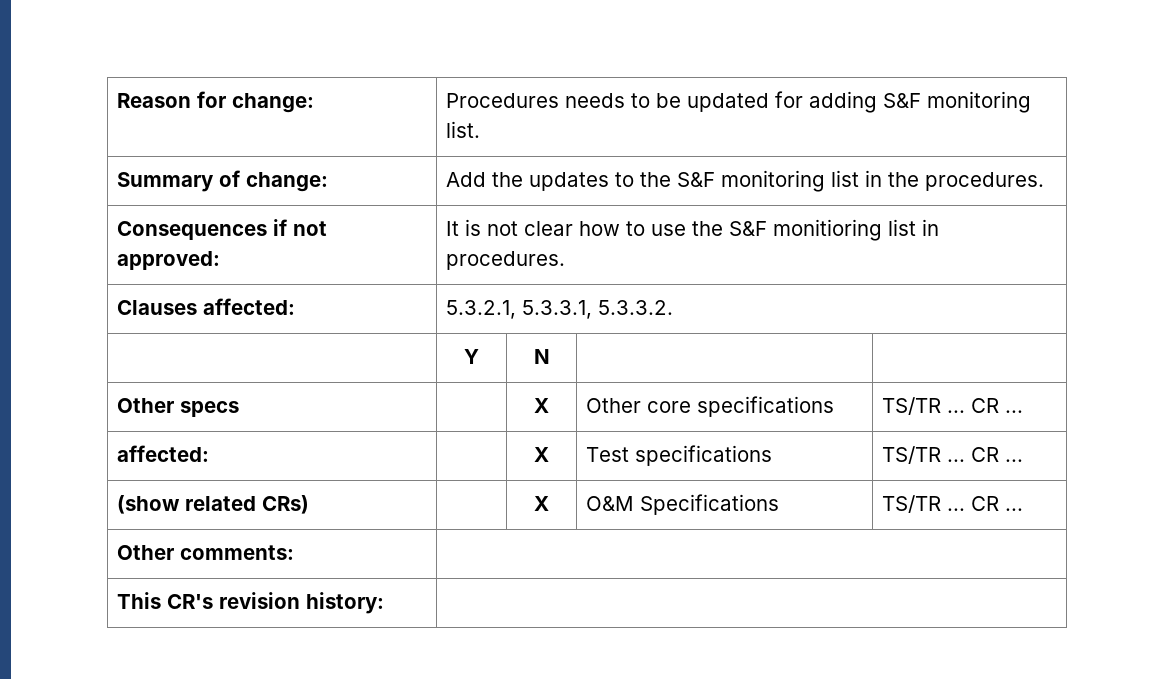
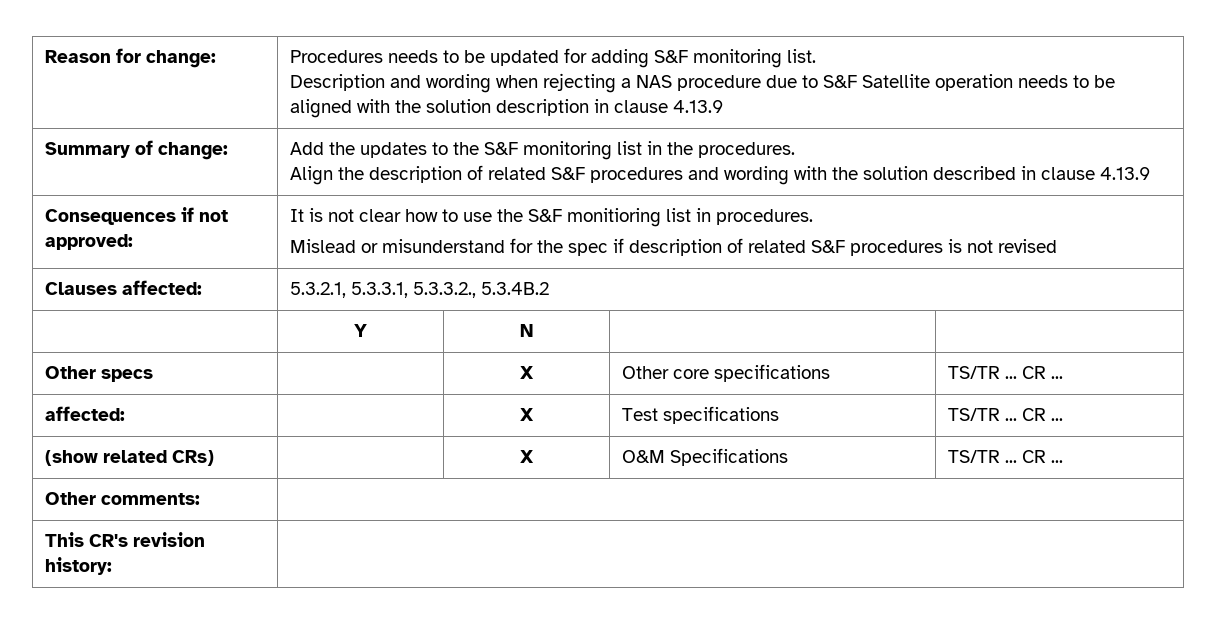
(480, 129) none -> [289,73,1115,93] [289,99,723,118] // Description and wording when rejecting a NAS procedure due to S&F Satellite operation needs to be aligned with the solution description in clause 4.13.9
(1044, 181) none -> [289,165,1150,185] // Align the description of related S&F procedures and wording with the solution described in clause 4.13.9
(565, 260) none -> [289,238,1057,256] // Mislead or misunderstand for the spec if description of related S&F procedures is not revised
[597,300,673,315] 5.3.3.2. -> [412,282,549,298] 5.3.3.2., 5.3.4B.2

